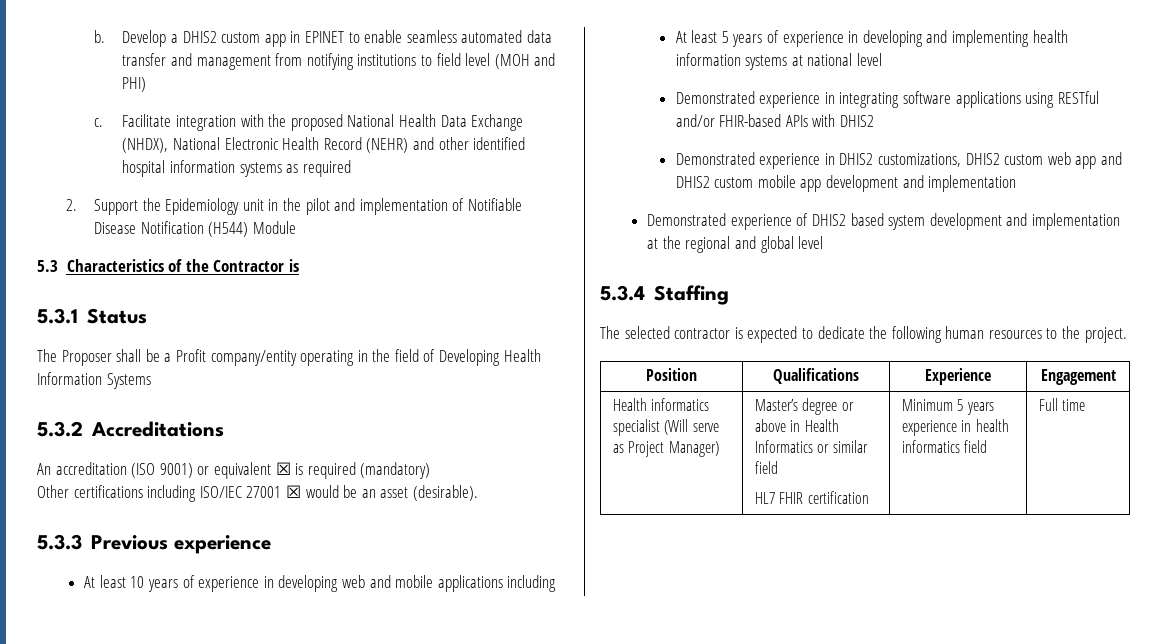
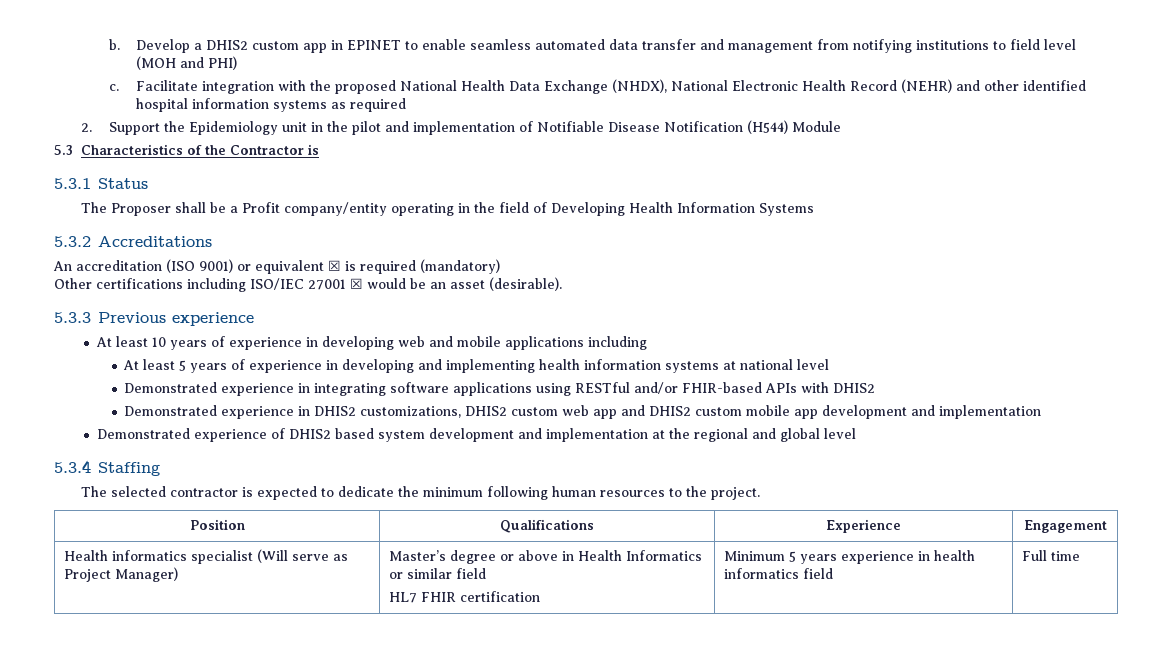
(888, 332) none -> [422,487,483,497] minimum

